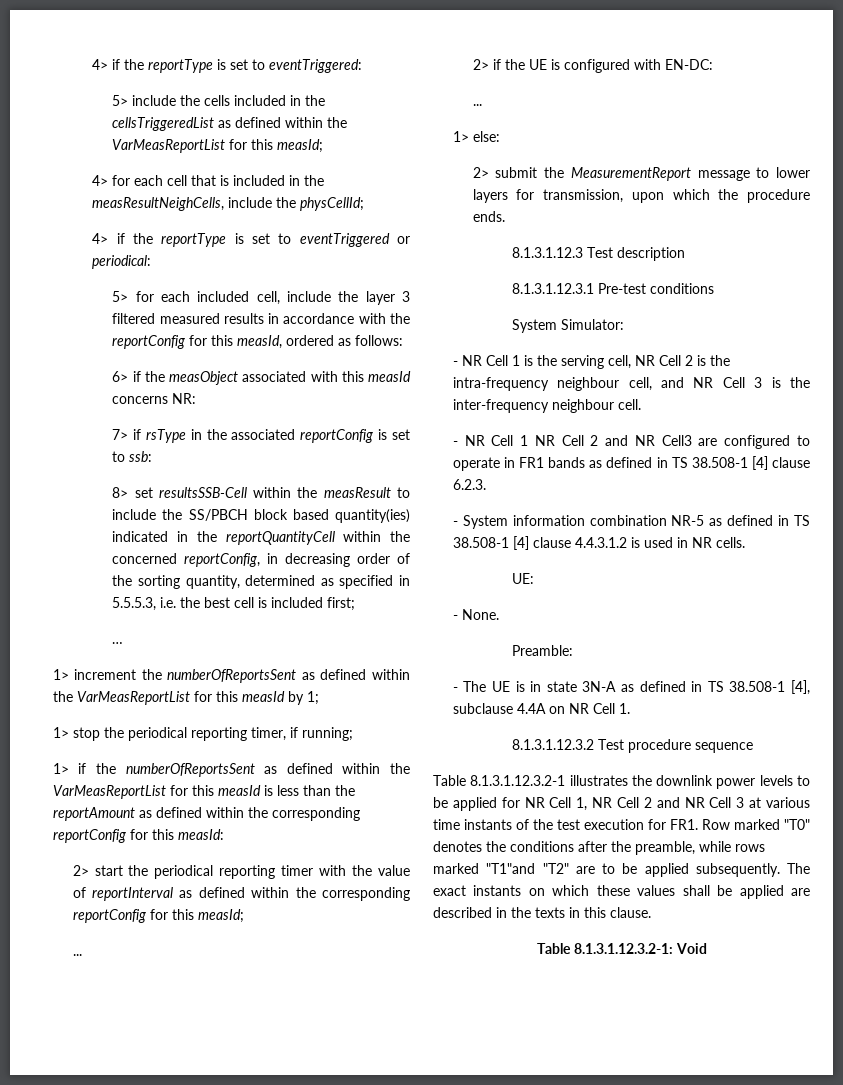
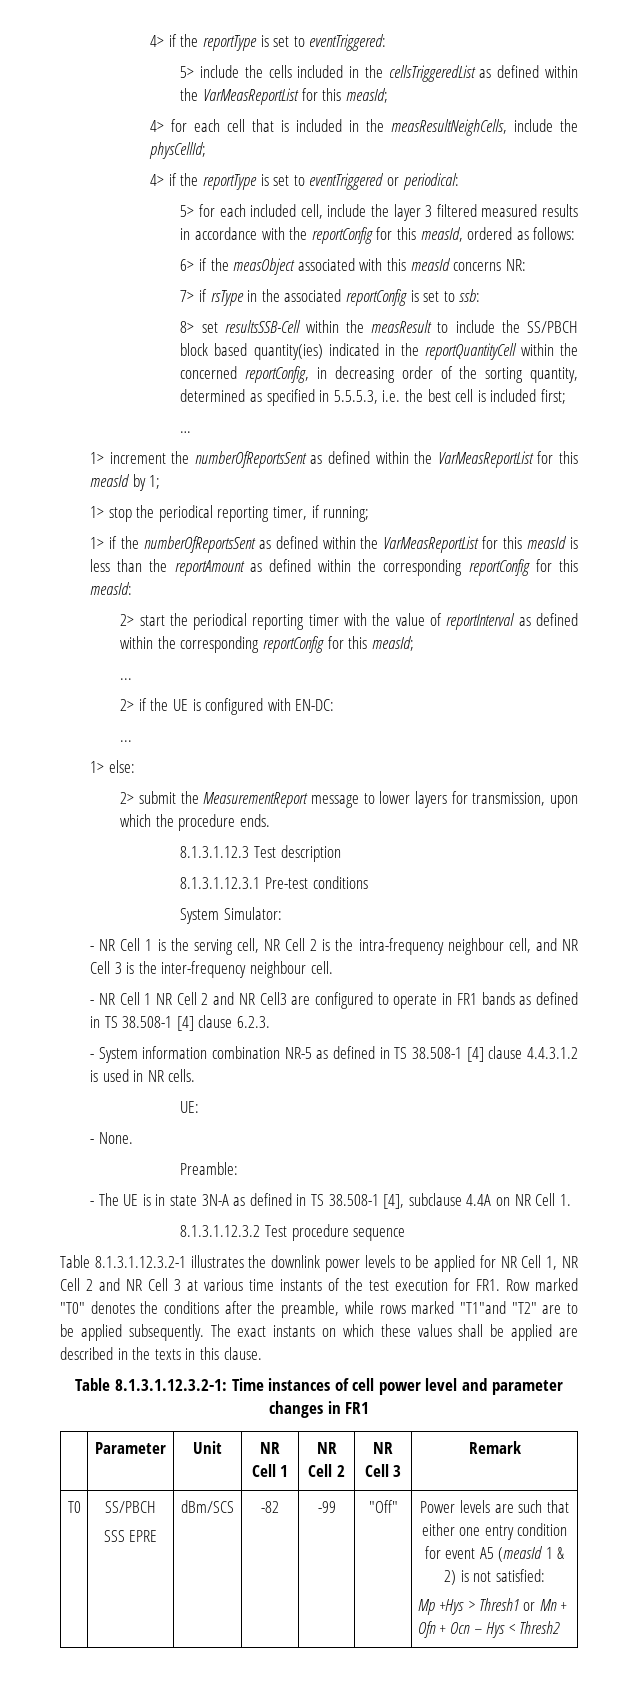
[675,943,707,954] Void -> [231,1378,563,1395] [268,1401,370,1418] [95,1442,166,1454] [193,1441,222,1454] [260,1442,280,1454] [251,1464,289,1477] [316,1442,337,1454] [308,1464,345,1477] [373,1442,393,1454] [364,1464,402,1477] [468,1441,521,1454] [67,1501,81,1513] [105,1501,156,1513] [103,1530,158,1542] [181,1500,234,1513] [261,1501,279,1513] [317,1501,336,1513] [368,1500,398,1513] [420,1500,569,1513] [421,1523,568,1540] [424,1546,565,1562] [444,1569,545,1585] [417,1598,568,1615] [417,1621,561,1638] Time instances of cell power level and parameter changes in FR1 // | Parameter | Unit | NR Cell 1 | NR Cell 2 | NR Cell 3 | Remark // T0 | SS/PBCH // SSS EPRE | dBm/SCS | -82 | -99 | "Off" | Power levels are such that either one entry condition for event A5 (measId 1 & 2) is not satisfied: // Mp +Hys > Thresh1 or Mn + Ofn + Ocn – Hys < Thresh2

